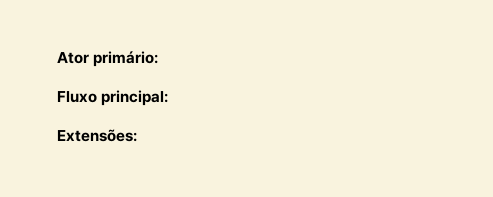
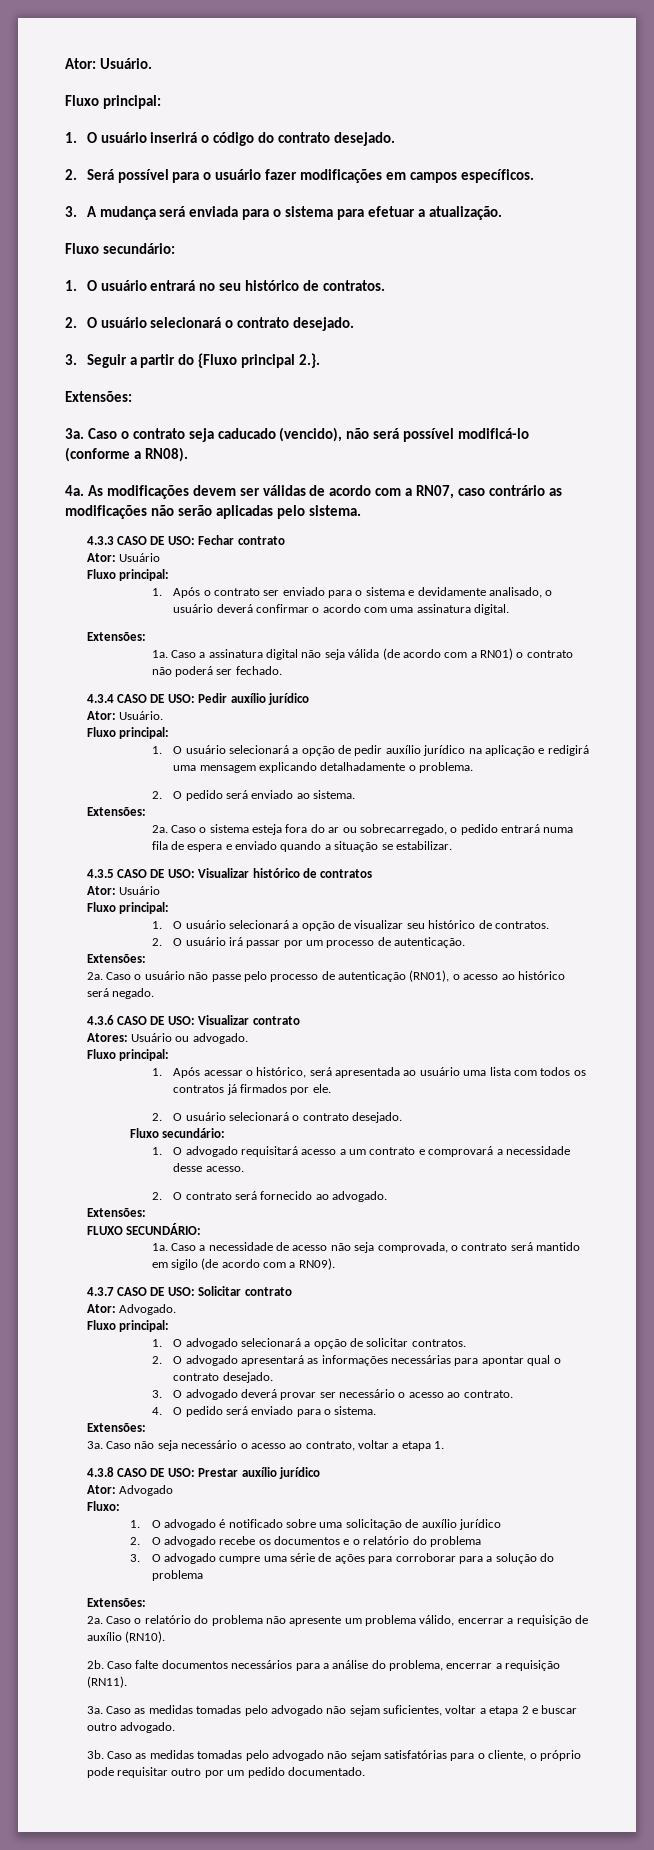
[57,51,159,67] [57,90,169,106] [57,129,137,142] Ator primário: // Fluxo principal: // Extensões: -> [65,58,152,69] [65,95,161,109] [65,132,396,146] [65,169,534,183] [65,206,502,220] [65,243,175,254] [65,280,386,291] [65,317,355,331] [65,353,321,368] [65,391,132,402] [65,427,530,442] [65,447,188,462] [65,485,562,499] [65,505,361,519] [86,535,285,545] [86,553,161,562] [86,569,170,581] [151,587,553,598] [173,604,510,615] [86,632,146,641] [151,648,573,660] [151,666,282,677] [86,693,309,705] [86,711,164,720] [86,727,170,739] [151,745,589,756] [173,762,474,773] [151,790,356,801] [86,807,146,816] [151,824,574,835] [151,841,452,852] [86,868,373,878] [86,886,161,895] [86,902,170,914] [151,920,549,931] [151,937,466,948] [86,954,146,963] [86,970,565,982] [86,988,155,999] [86,1015,300,1025] [86,1033,248,1044] [86,1049,170,1061] [151,1067,586,1078] [173,1084,331,1095] [151,1112,403,1123] [129,1128,226,1138] [151,1146,570,1157] [173,1163,244,1172] [151,1191,388,1202] [86,1208,146,1217] [86,1223,202,1235] [151,1242,581,1253] [151,1258,335,1270] [86,1286,292,1296] [86,1304,177,1315] [86,1320,170,1332] [151,1338,466,1349] [151,1355,561,1366] [173,1372,273,1383] [151,1389,513,1400] [151,1406,377,1417] [86,1423,146,1432] [86,1440,445,1451] [86,1467,320,1479] [86,1485,174,1496] [86,1501,120,1511] [129,1519,501,1530] [129,1536,481,1547] [129,1553,555,1564] [151,1570,203,1581] [86,1598,146,1607] [86,1615,588,1626] [86,1631,166,1643] [86,1660,561,1671] [86,1676,127,1688] [86,1705,578,1716] [86,1722,176,1733] [86,1750,581,1761] [86,1767,365,1778] Ator: Usuário. // Fluxo principal: // 1. O usuário inserirá o código do contrato desejado. // 2. Será possível para o usuário fazer modificações em campos específicos. // 3. A mudança será enviada para o sistema para efetuar a atualização. // Fluxo secundário: // 1. O usuário entrará no seu histórico de contratos. // 2. O usuário selecionará o contrato desejado. // 3. Seguir a partir do {Fluxo principal 2.}. // Extensões: // 3a. Caso o contrato seja caducado (vencido), não será possível modificá-lo (conforme a RN08). // 4a. As modificações devem ser válidas de acordo com a RN07, caso contrário as modificações não serão aplicadas pelo sistema. // 4.3.3 CASO DE USO: Fechar contrato // Ator: Usuário // Fluxo principal: // 1. Após o contrato ser enviado para o sistema e devidamente analisado, o usuário deverá confirmar o acordo com uma assinatura digital. // Extensões: // 1a. Caso a assinatura digital não seja válida (de acordo com a RN01) o contrato não poderá ser fechado. // 4.3.4 CASO DE USO: Pedir auxílio jurídico // Ator: Usuário. // Fluxo principal: // 1. O usuário selecionará a opção de pedir auxílio jurídico na aplicação e redigirá uma mensagem explicando detalhadamente o problema. // 2. O pedido será enviado ao sistema. // Extensões: // 2a. Caso o sistema esteja fora do ar ou sobrecarregado, o pedido entrará numa fila de espera e enviado quando a situação se estabilizar. // 4.3.5 CASO DE USO: Visualizar histórico de contratos // Ator: Usuário // Fluxo principal: // 1. O usuário selecionará a opção de visualizar seu histórico de contratos. // 2. O usuário irá passar por um processo de autenticação. // Extensões: // 2a. Caso o usuário não passe pelo processo de autenticação (RN01), o acesso ao histórico será negado. // 4.3.6 CASO DE USO: Visualizar contrato // Atores: Usuário ou advogado. // Fluxo principal: // 1. Após acessar o histórico, será apresentada ao usuário uma lista com todos os contratos já firmados por ele. // 2. O usuário selecionará o contrato desejado. // Fluxo secundário: // 1. O advogado requisitará acesso a um contrato e comprovará a necessidade desse acesso. // 2. O contrato será fornecido ao advogado. // Extensões: // FLUXO SECUNDÁRIO: // 1a. Caso a necessidade de acesso não seja comprovada, o contrato será mantido em sigilo (de acordo com a RN09). // 4.3.7 CASO DE USO: Solicitar contrato // Ator: Advogado. // Fluxo principal: // 1. O advogado selecionará a opção de solicitar contratos. // 2. O advogado apresentará as informações necessárias para apontar qual o contrato desejado. // 3. O advogado deverá provar ser necessário o acesso ao contrato. // 4. O pedido será enviado para o sistema. // Extensões: // 3a. Caso não seja necessário o acesso ao contrato, voltar a etapa 1. // 4.3.8 CASO DE USO: Prestar auxílio jurídico // Ator: Advogado // Fluxo: // 1. O advogado é notificado sobre uma solicitação de auxílio jurídico // 2. O advogado recebe os documentos e o relatório do problema // 3. O advogado cumpre uma série de ações para corroborar para a solução do problema // Extensões: // 2a. Caso o relatório do problema não apresente um problema válido, encerrar a requisição de auxílio (RN10). // 2b. Caso falte documentos necessários para a análise do problema, encerrar a requisição (RN11). // 3a. Caso as medidas tomadas pelo advogado não sejam suficientes, voltar a etapa 2 e buscar outro advogado. // 3b. Caso as medidas tomadas pelo advogado não sejam satisfatórias para o cliente, o próprio pode requisitar outro por um pedido documentado.

